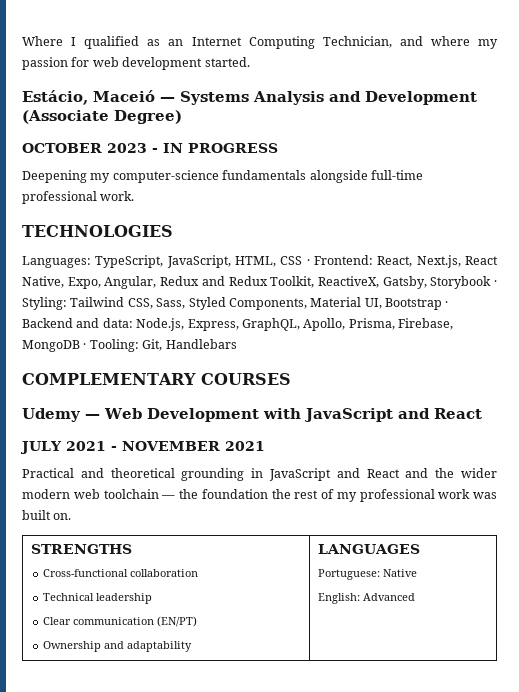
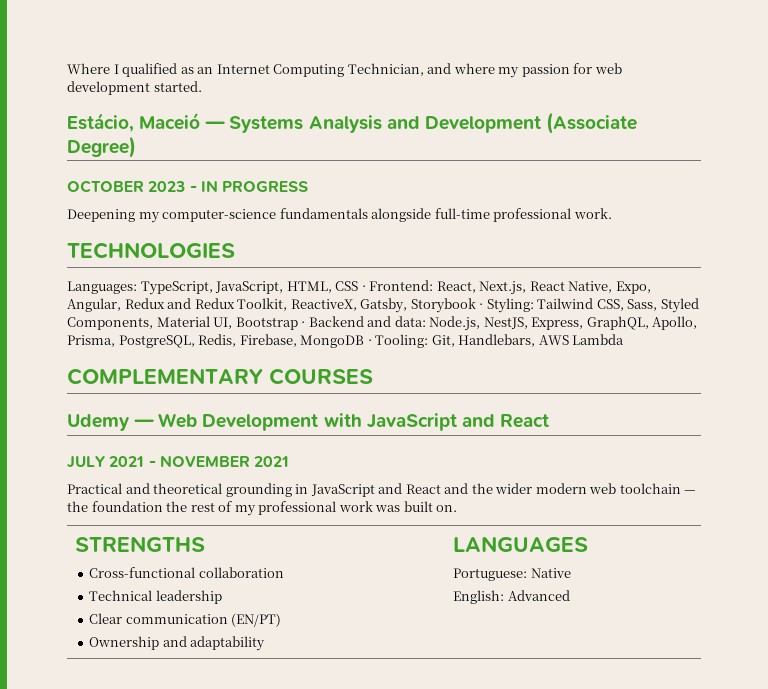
(185, 324) none -> [483,317,528,329] NestJS,
(395, 324) none -> [118,334,237,348] PostgreSQL, Redis,
[165,339,237,349] Handlebars -> [458,334,625,347] Handlebars, AWS Lambda

